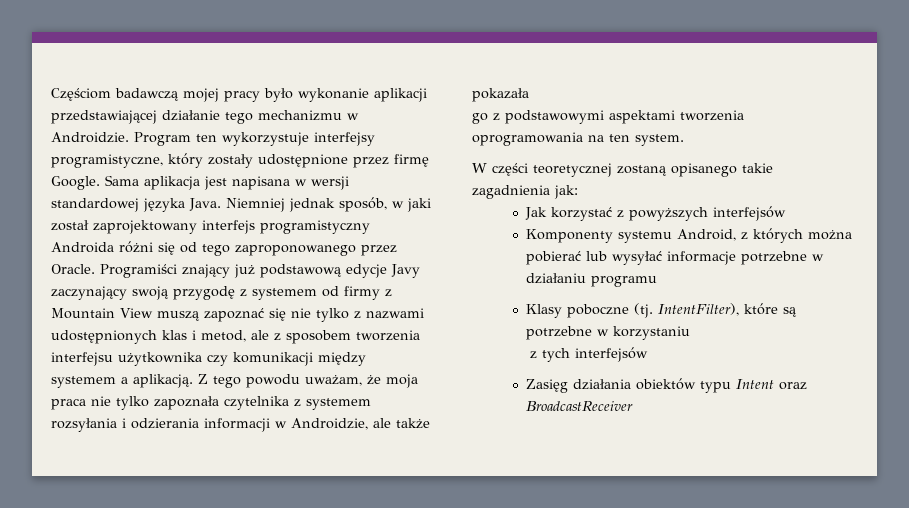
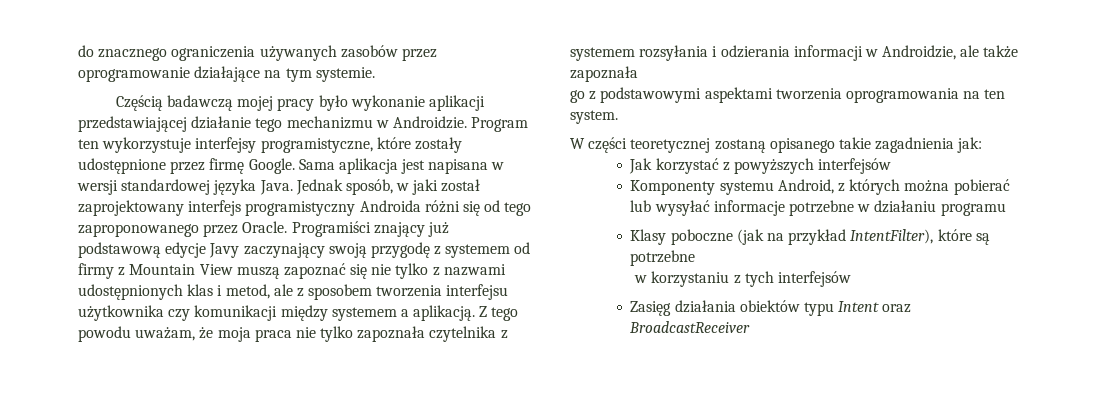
[51,88,111,101] Częściom -> [78,45,437,61] [78,66,375,82] [115,95,163,111] do znacznego ograniczenia używanych zasobów przez oprogramowanie działające na tym systemie. // Częścią
[168,153,203,168] który -> [376,137,411,149] które
[226,198,335,212] Niemniej jednak -> [295,179,343,195] Jednak
[472,88,529,102] pokazała -> [570,66,638,82] zapoznała
[634,303,654,318] (tj. -> [736,229,847,245] (jak na przykład
(593, 333) none -> (696, 258) //
(691, 333) // -> (730, 279) none

